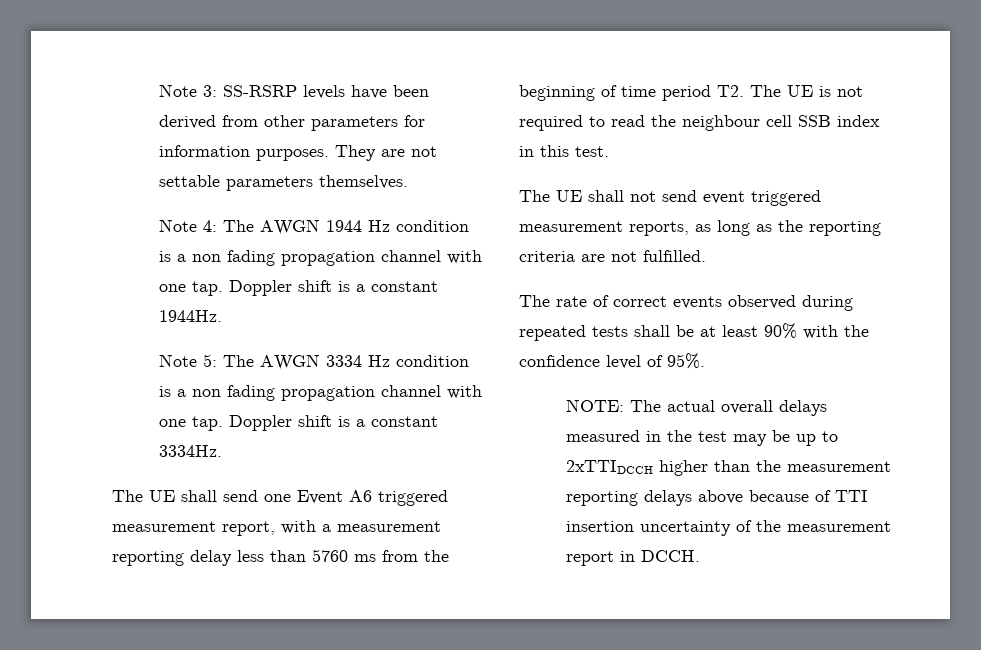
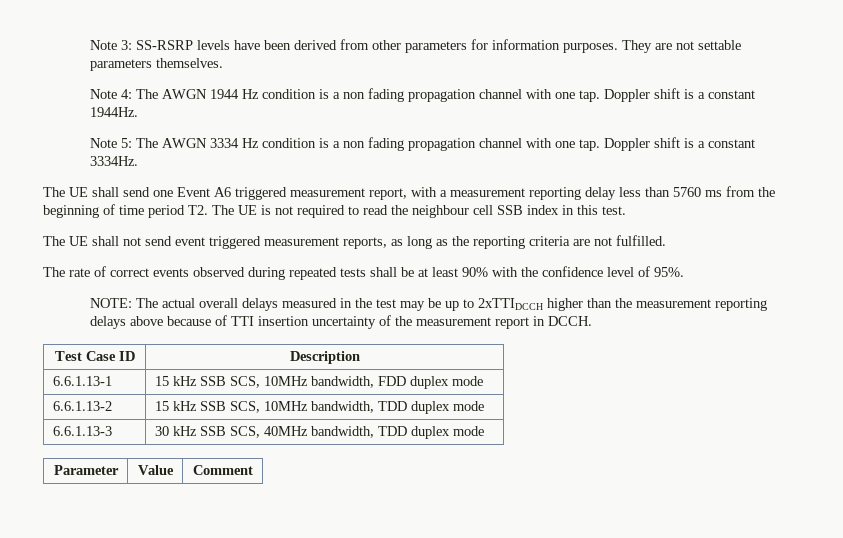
(700, 556) none -> [54,351,135,361] [289,351,360,364] [52,376,112,386] [154,376,483,389] [52,401,112,411] [154,401,484,414] [52,426,112,436] [154,426,484,439] [53,465,119,475] [137,465,174,475] [192,465,253,475] // Test Case ID | Description // 6.6.1.13-1 | 15 kHz SSB SCS, 10MHz bandwidth, FDD duplex mode // 6.6.1.13-2 | 15 kHz SSB SCS, 10MHz bandwidth, TDD duplex mode // 6.6.1.13-3 | 30 kHz SSB SCS, 40MHz bandwidth, TDD duplex mode // Parameter | Value | Comment

